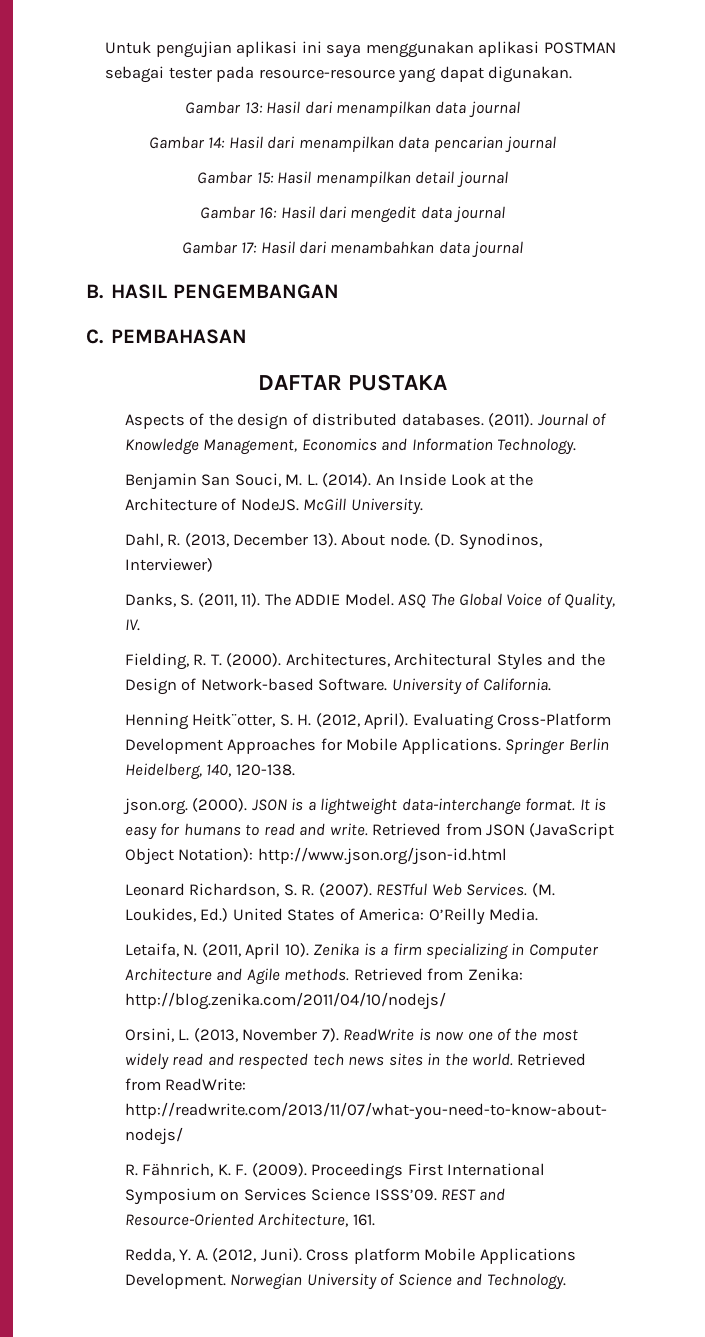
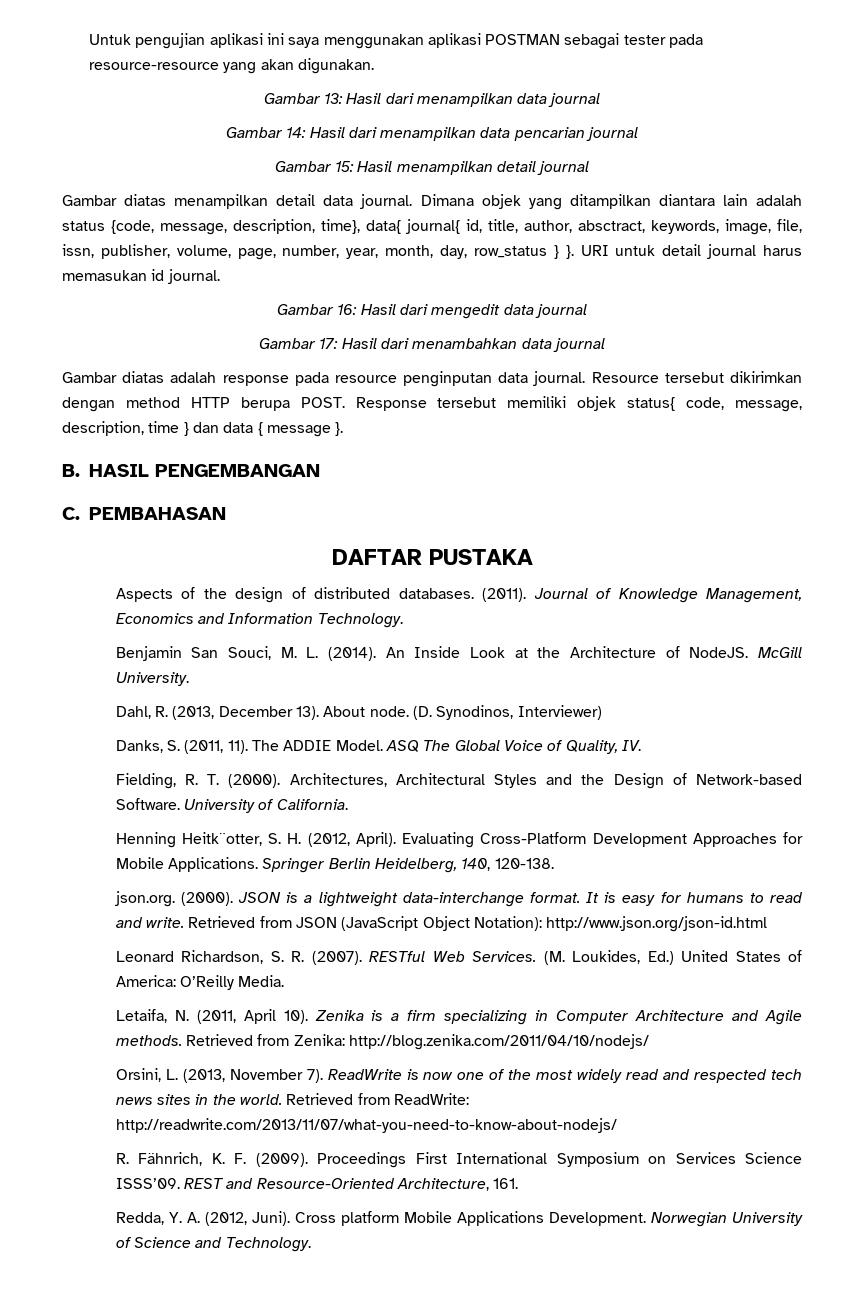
[439,66,484,82] dapat -> [260,59,294,70] akan
(508, 179) none -> [62,194,802,210] [62,219,802,235] [62,244,803,260] [62,269,220,284] // Gambar diatas menampilkan detail data journal. Dimana objek yang ditampilkan diantara lain adalah status {code, message, description, time}, data{ journal{ id, title, author, absctract, keywords, image, file, issn, publisher, volume, page, number, year, month, day, row_status } }. URI untuk detail journal harus memasukan id journal.
(524, 249) none -> [62,371,802,387] [62,396,802,412] [62,421,344,437] // Gambar diatas adalah response pada resource penginputan data journal. Resource tersebut dikirimkan dengan method HTTP berupa POST. Response tersebut memiliki objek status{ code, message, description, time } dan data { message }.

